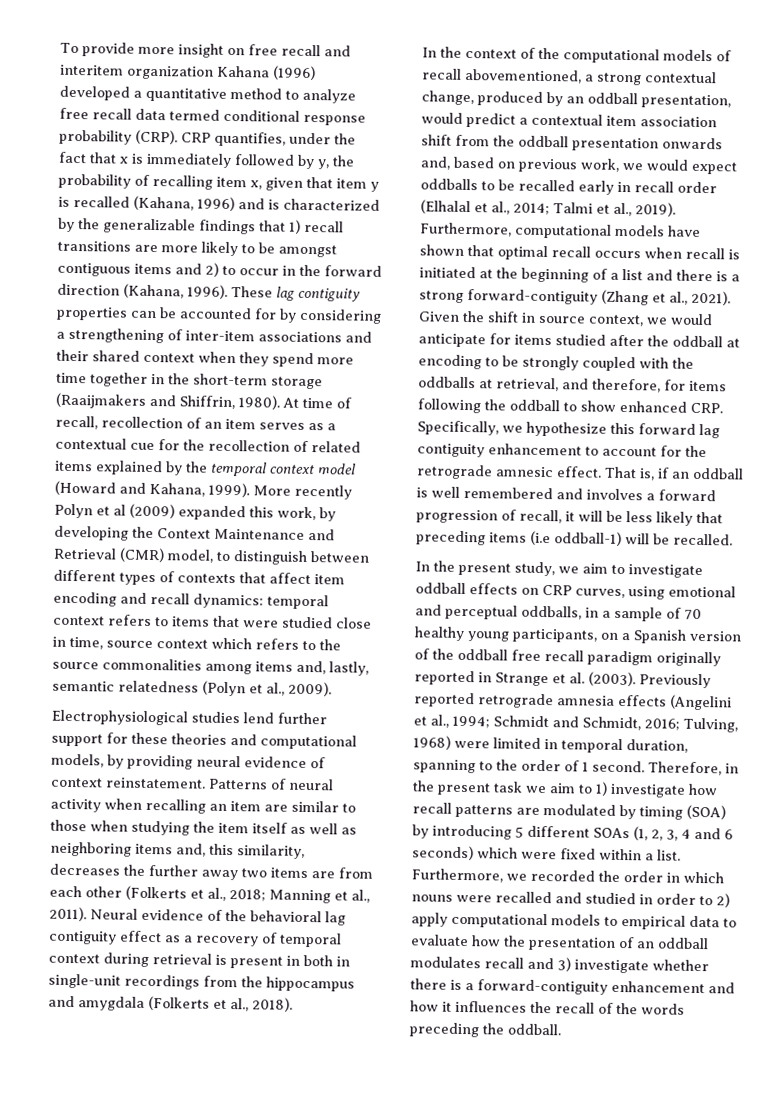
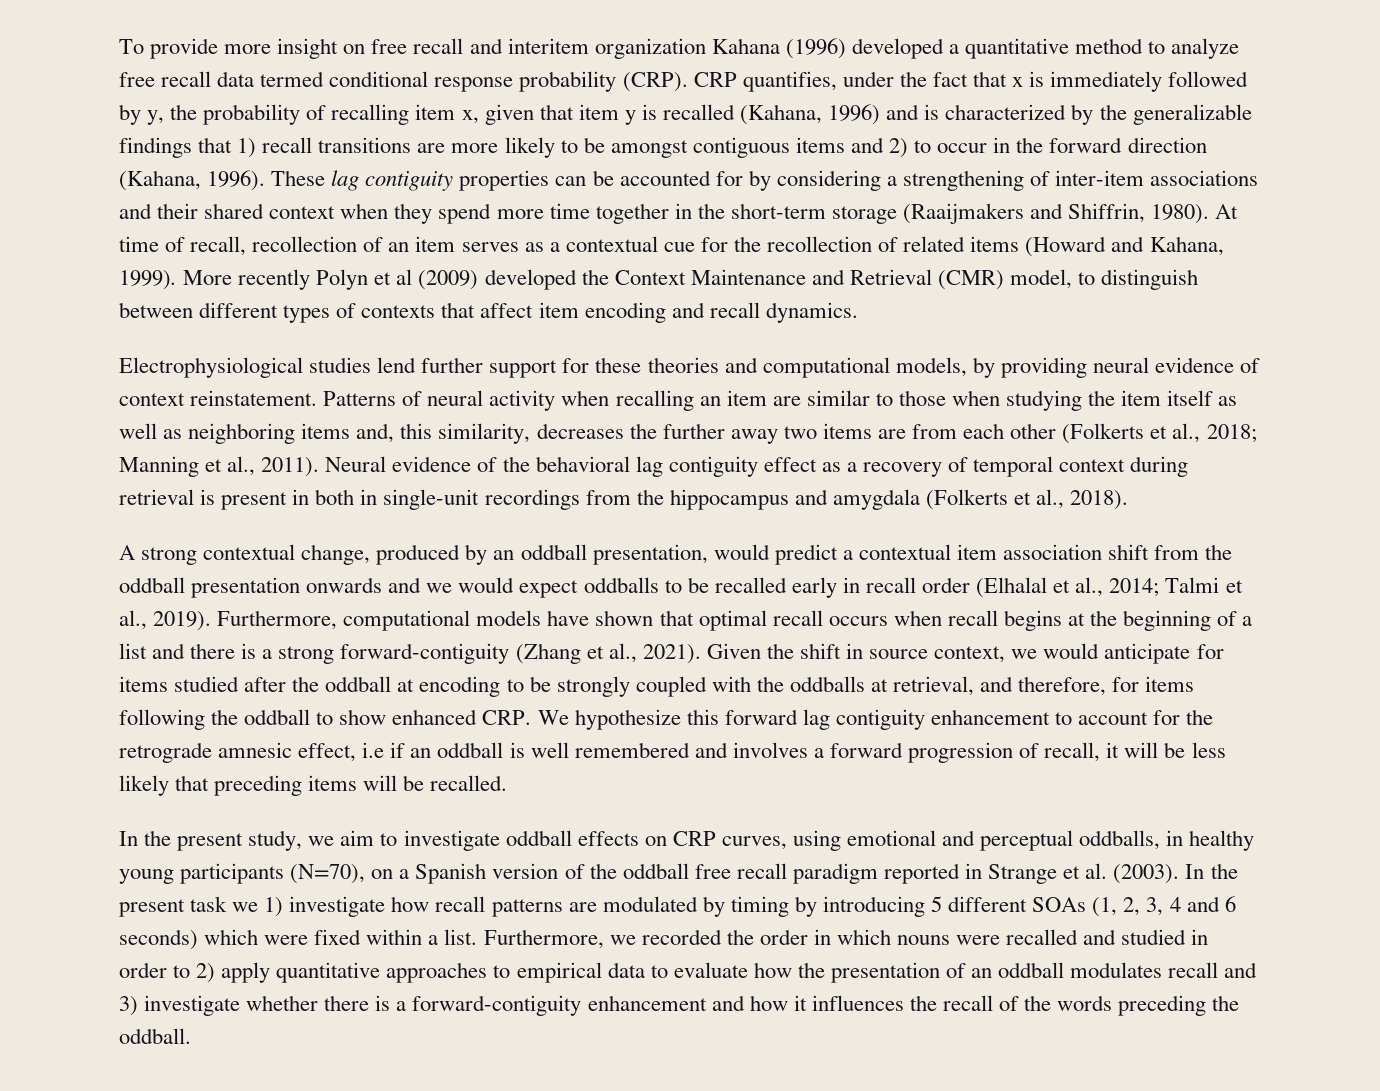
[95,460,357,477] explained by the temporal context model -> (1020, 244) none
[178,505,336,522] [54,525,129,541] expanded this work, by developing -> [484,269,577,290] developed
[193,593,329,610] [53,614,372,629] [52,636,341,651] [52,658,369,676] [52,680,332,697] dynamics: temporal context refers to items that were studied close in time, source context which refers to the source commonalities among items and, lastly, semantic relatedness (Polyn et al., 2009). -> [765,302,858,323] dynamics.
[422,46,732,64] [422,68,594,84] In the context of the computational models of recall abovementioned, a -> [119,545,135,560] A
[420,156,620,173] and, based on previous work, -> [388,577,422,593] and
[728,249,740,260] [419,266,476,279] is initiated -> [1003,610,1062,631] begins
[417,420,523,436] Specifically, we -> [537,710,569,725] We
[556,466,655,481] effect. That is, -> [298,742,385,762] effect, i.e
[530,530,622,546] (i.e oddball-1) -> (358, 783) none
[602,606,702,622] [414,626,598,643] a sample of 70 healthy young participants, -> [1189,830,1255,851] [119,863,366,884] healthy young participants (N=70),
[656,651,721,667] originally -> (878, 873) none
[639,673,711,689] [414,692,732,711] [413,714,738,733] [413,735,688,754] [413,759,739,776] Previously reported retrograde amnesia effects (Angelini et al., 1994; Schmidt and Schmidt, 2016; Tulving, 1968) were limited in temporal duration, spanning to the order of 1 second. Therefore, in -> [1185,864,1205,879] In
[549,783,593,794] aim to -> (259, 907) none
[686,804,726,820] (SOA) -> (789, 906) none
[451,912,601,929] computational models -> [276,962,488,983] quantitative approaches

